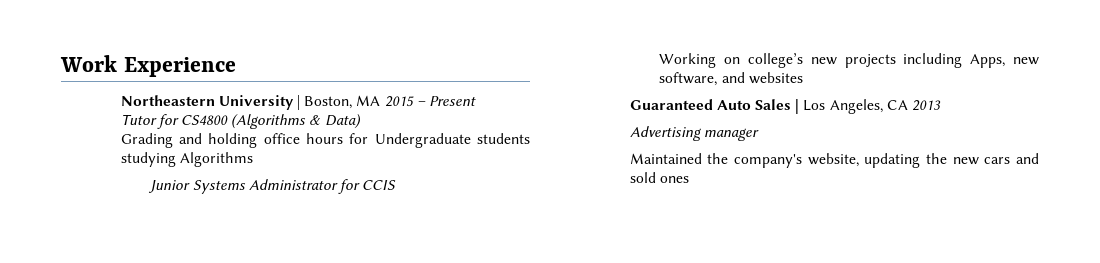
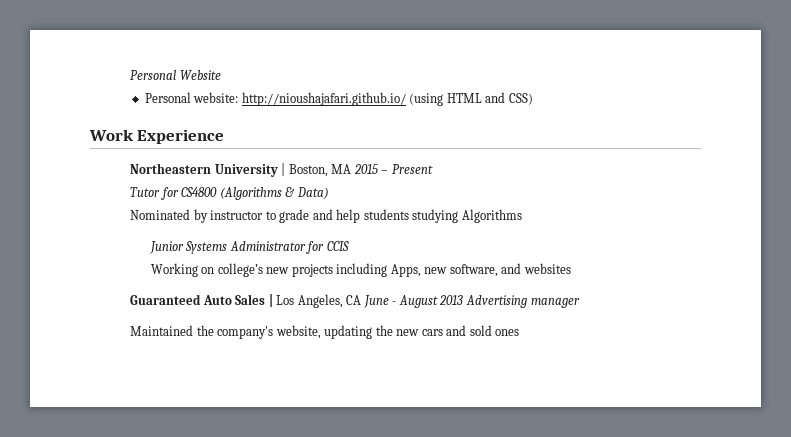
(60, 63) none -> [130,70,221,80] [144,92,533,106] Personal Website // Personal website: http://nioushajafari.github.io/ (using HTML and CSS) //
[120,133,471,148] Grading and holding office hours for Undergraduate -> [130,209,361,223] Nominated by instructor to grade and help
(908, 105) none -> [363,295,438,308] June - August
(941, 105) // -> (464, 300) none

